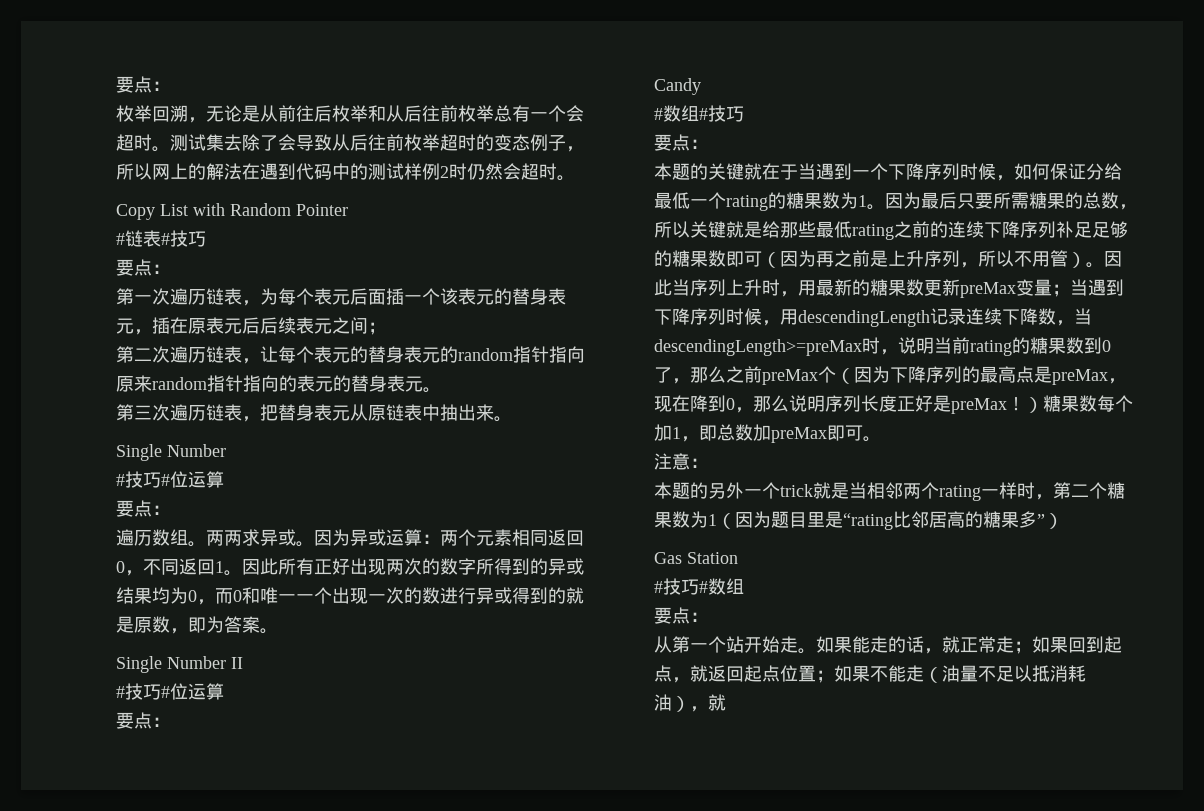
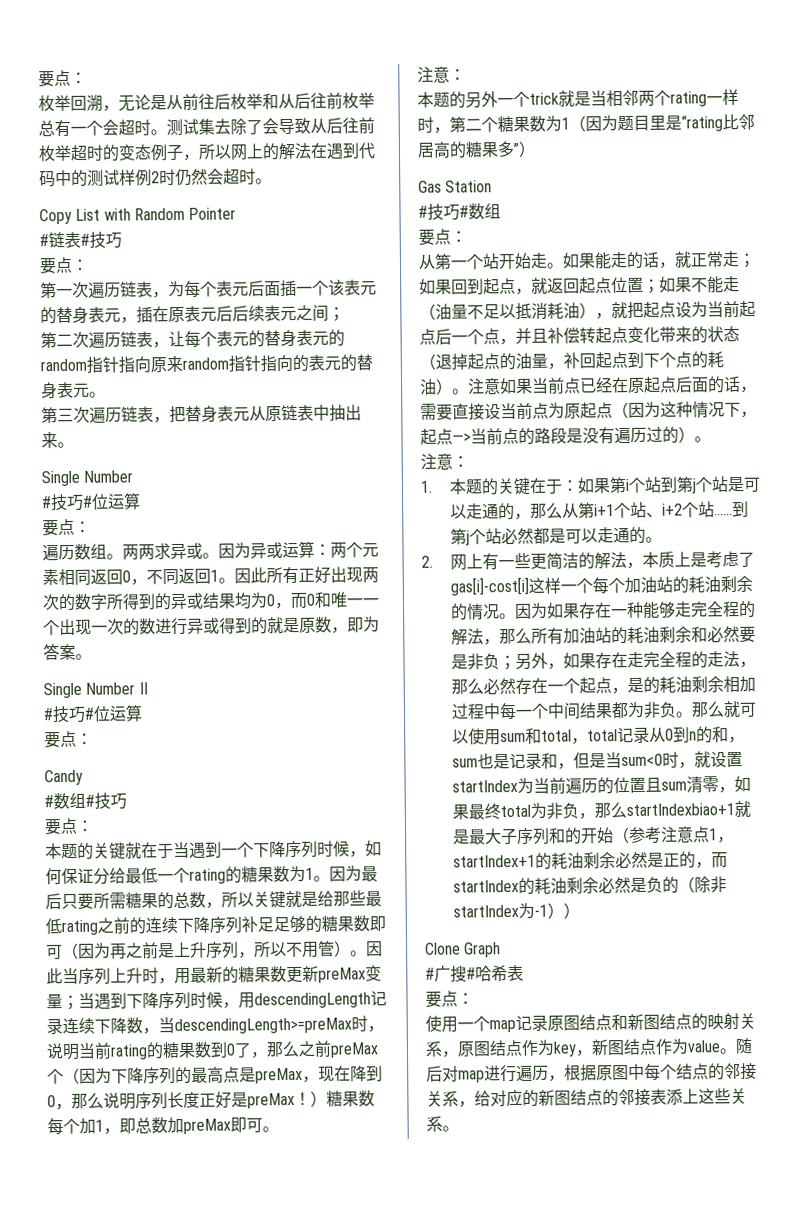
(726, 702) none -> [627,300,756,319] [419,325,740,346] [419,351,724,371] [419,375,757,395] [420,401,757,421] [420,426,711,446] [420,453,469,470] [420,476,761,496] [449,500,749,521] [449,526,662,546] [421,551,755,571] [449,575,753,596] [449,600,756,621] [450,625,756,646] [450,651,756,671] [450,675,756,695] [450,701,757,720] [451,726,745,746] [451,751,743,770] [451,775,751,795] [451,800,751,820] [452,826,734,846] [452,851,728,870] [452,876,727,895] [452,902,580,919] [425,942,502,958] [425,964,524,983] [425,990,474,1008] [425,1012,756,1033] [425,1037,753,1058] [426,1062,757,1083] [426,1087,747,1108] [426,1115,459,1132] 把起点设为当前起点后一个点，并且补偿转起点变化带来的状态（退掉起点的油量，补回起点到下个点的耗油）。注意如果当前点已经在原起点后面的话，需要直接设当前点为原起点（因为这种情况下，起点—>当前点的路段是没有遍历过的）。 // 注意： // 1.本题的关键在于：如果第i个站到第j个站是可以走通的，那么从第i+1个站、i+2个站……到第j个站必然都是可以走通的。 // 2.网上有一些更简洁的解法，本质上是考虑了gas[i]-cost[i]这样一个每个加油站的耗油剩余的情况。因为如果存在一种能够走完全程的解法，那么所有加油站的耗油剩余和必然要是非负；另外，如果存在走完全程的走法，那么必然存在一个起点，是的耗油剩余相加过程中每一个中间结果都为非负。那么就可以使用sum和total，total记录从0到n的和，sum也是记录和，但是当sum<0时，就设置startIndex为当前遍历的位置且sum清零，如果最终total为非负，那么startIndexbiao+1就是最大子序列和的开始（参考注意点1，startIndex+1的耗油剩余必然是正的，而startIndex的耗油剩余必然是负的（除非startIndex为-1）） // Clone Graph // #广搜#哈希表 // 要点： // 使用一个map记录原图结点和新图结点的映射关系，原图结点作为key，新图结点作为value。随后对map进行遍历，根据原图中每个结点的邻接关系，给对应的新图结点的邻接表添上这些关系。

